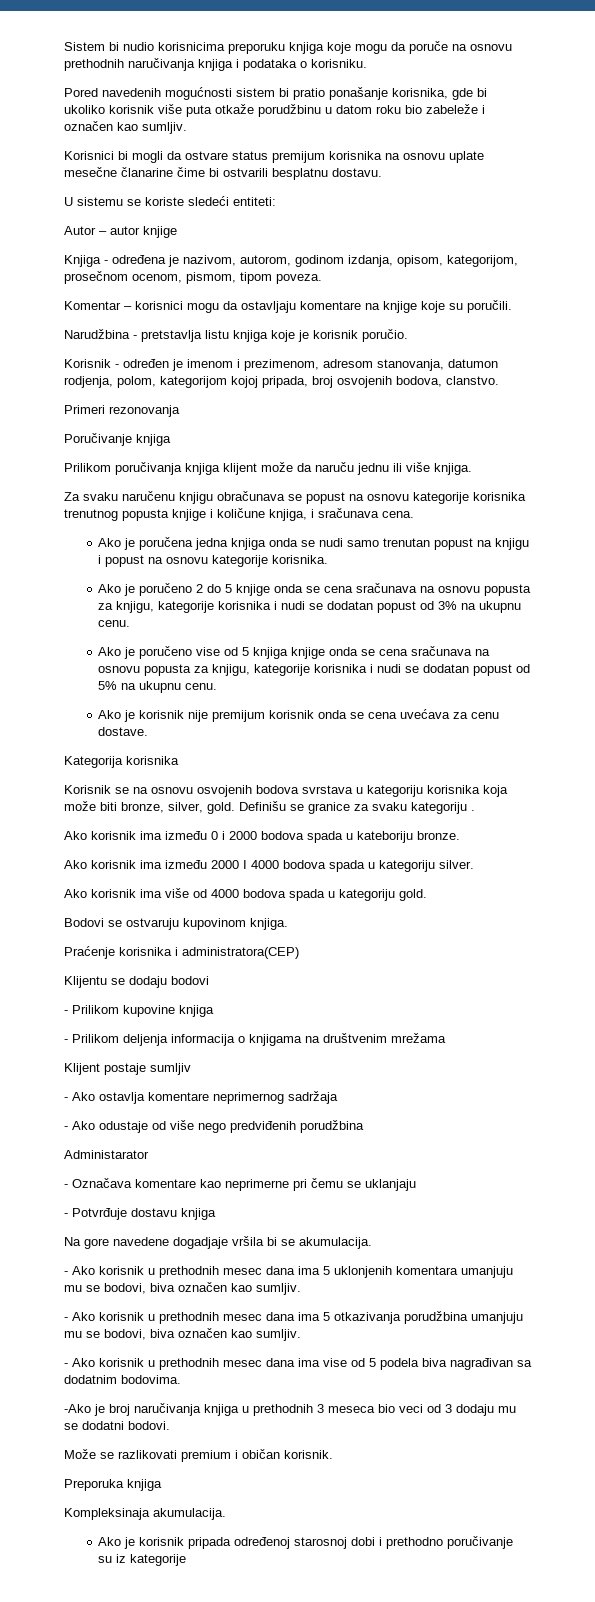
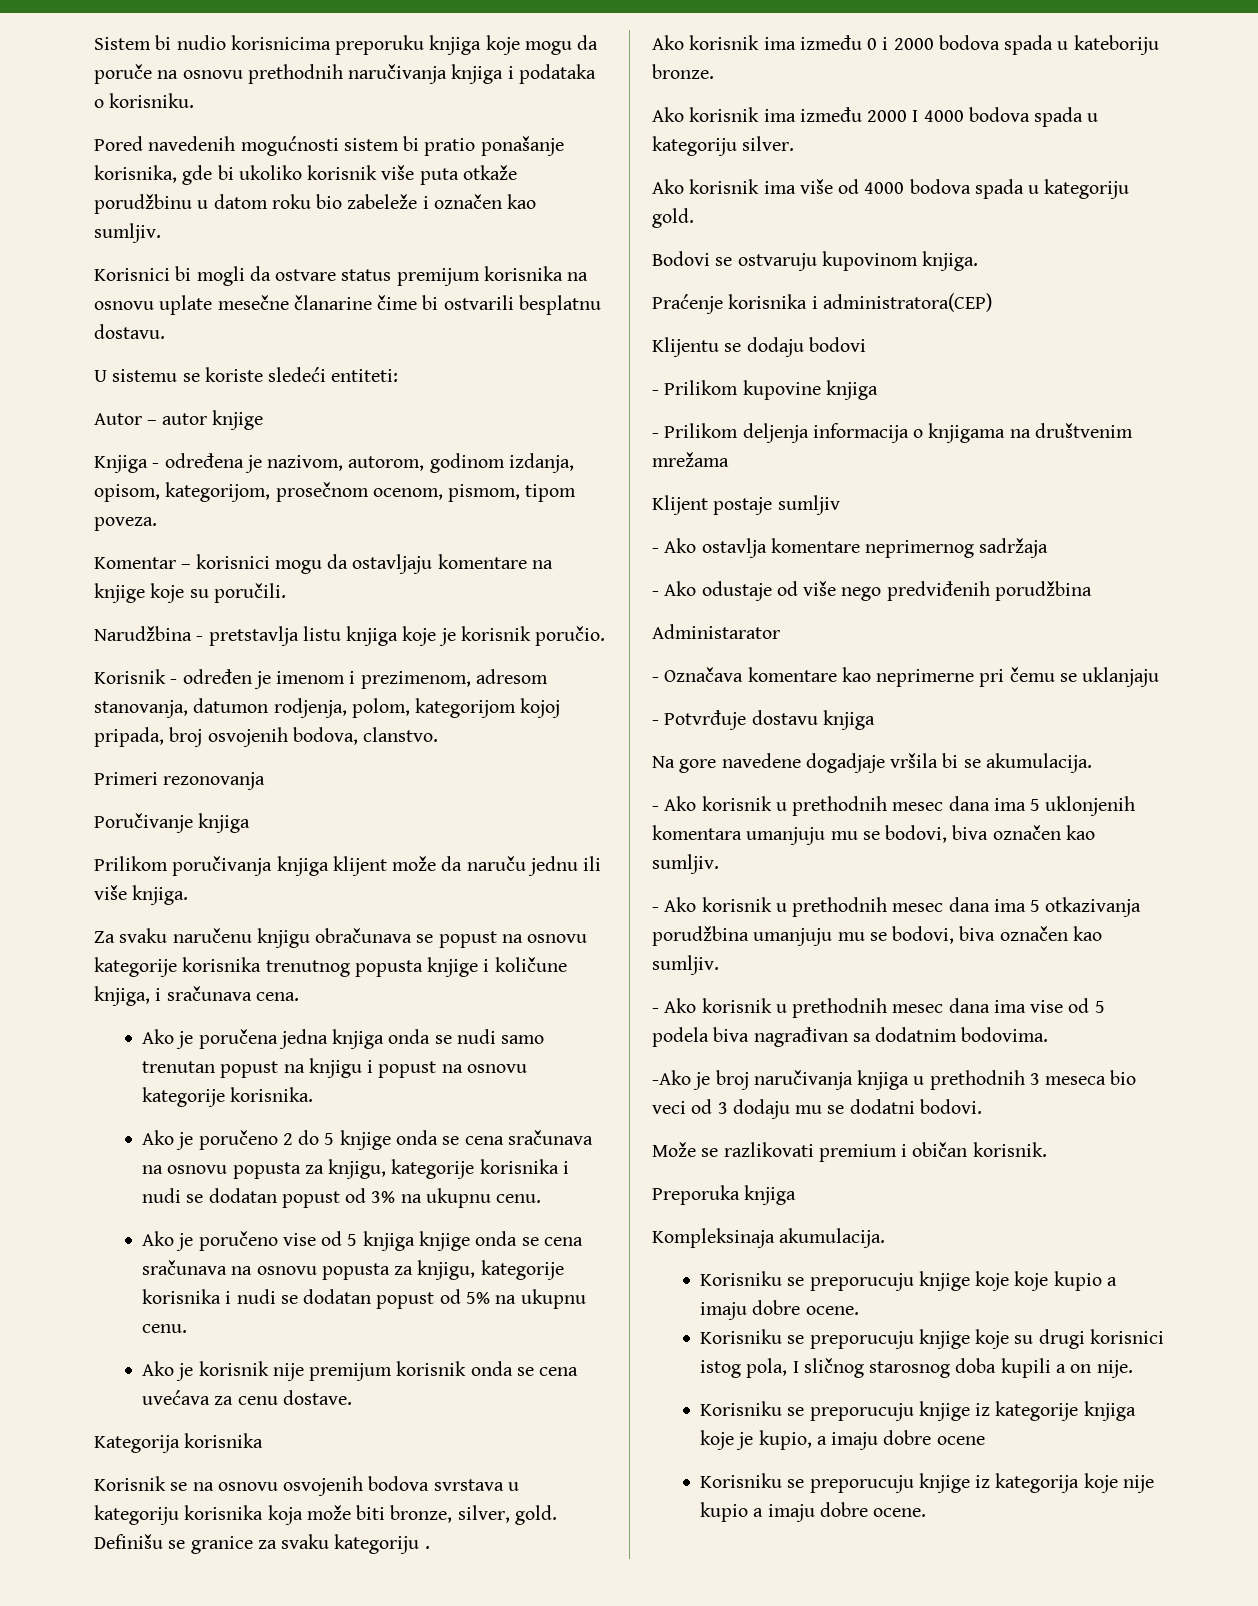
[98,1536,514,1549] [98,1554,187,1566] Ako je korisnik pripada određenoj starosnoj dobi i prethodno poručivanje su iz kategorije -> [700,1271,1117,1291] [700,1300,859,1320] [700,1329,1164,1349] [700,1358,1133,1378] [700,1401,1136,1421] [700,1430,985,1450] [700,1473,1154,1493] [700,1502,927,1522] Korisniku se preporucuju knjige koje koje kupio a imaju dobre ocene. // Korisniku se preporucuju knjige koje su drugi korisnici istog pola, I sličnog starosnog doba kupili a on nije. // Korisniku se preporucuju knjige iz kategorije knjiga koje je kupio, a imaju dobre ocene // Korisniku se preporucuju knjige iz kategorija koje nije kupio a imaju dobre ocene.

